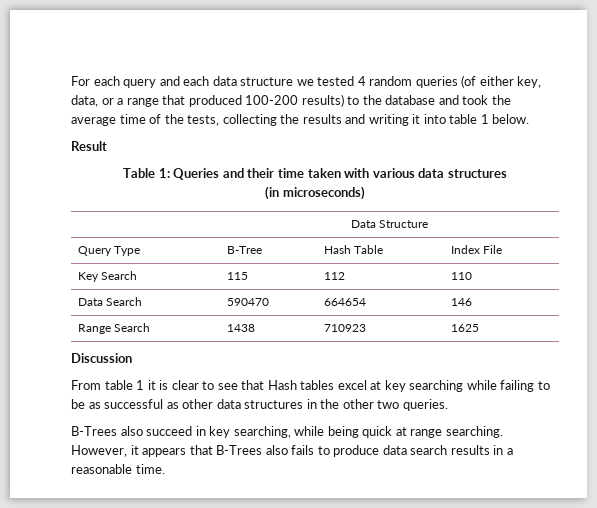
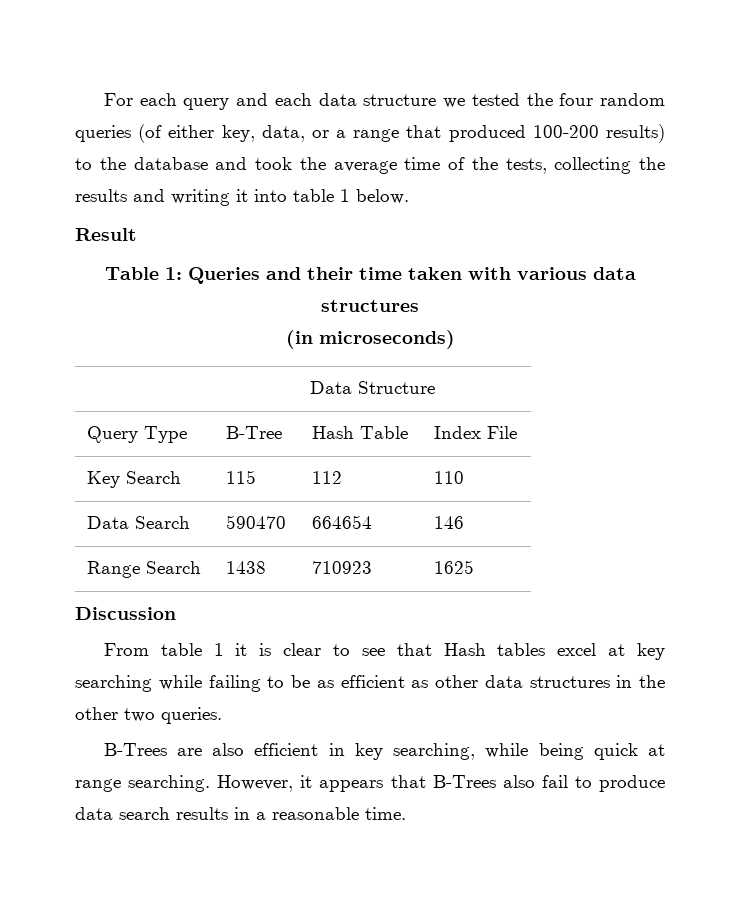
[357,76,366,86] 4 -> [526,93,594,106] the four
[104,399,164,409] successful -> [340,675,405,688] efficient
[120,426,193,436] also succeed -> [177,743,319,756] are also efficient
[291,445,315,455] fails -> [541,775,568,788] fail

